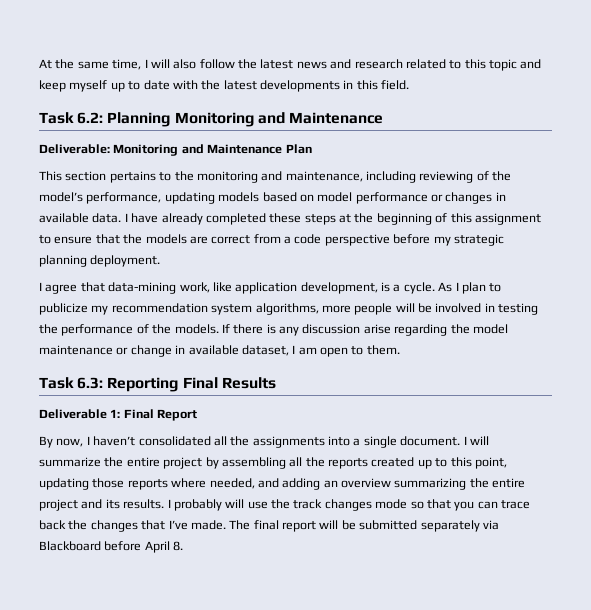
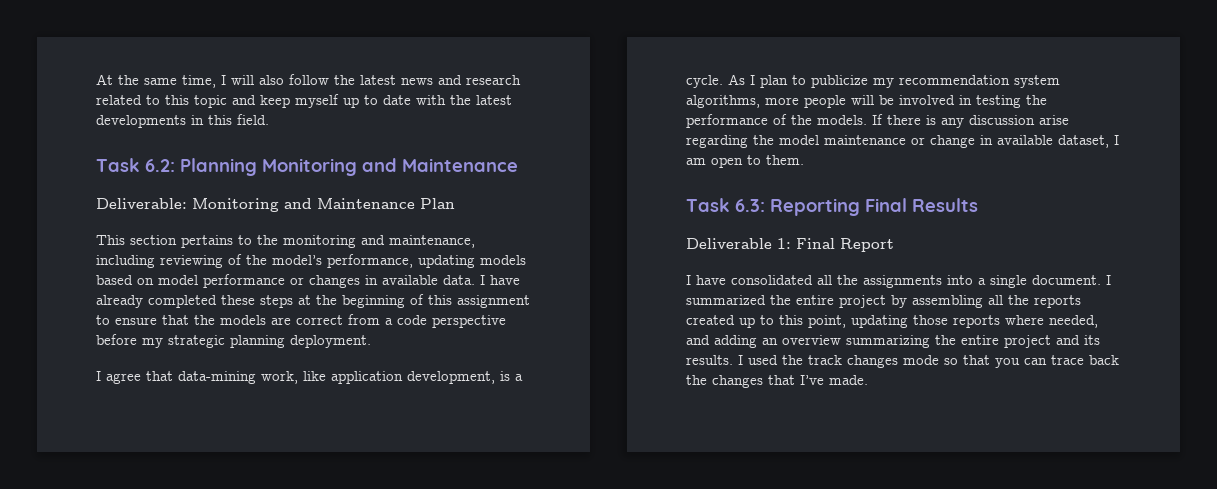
[39,436,136,448] By now, I haven’t -> [686,275,726,285] I have
[469,436,489,445] [39,457,101,467] will summarize -> [686,295,766,305] summarized
[173,499,268,511] probably will use -> [748,355,778,365] used
[229,520,499,532] [39,541,184,553] The final report will be submitted separately via Blackboard before April 8. -> (868, 380) none

